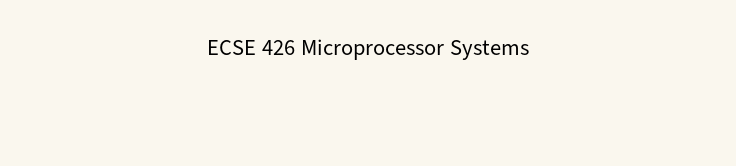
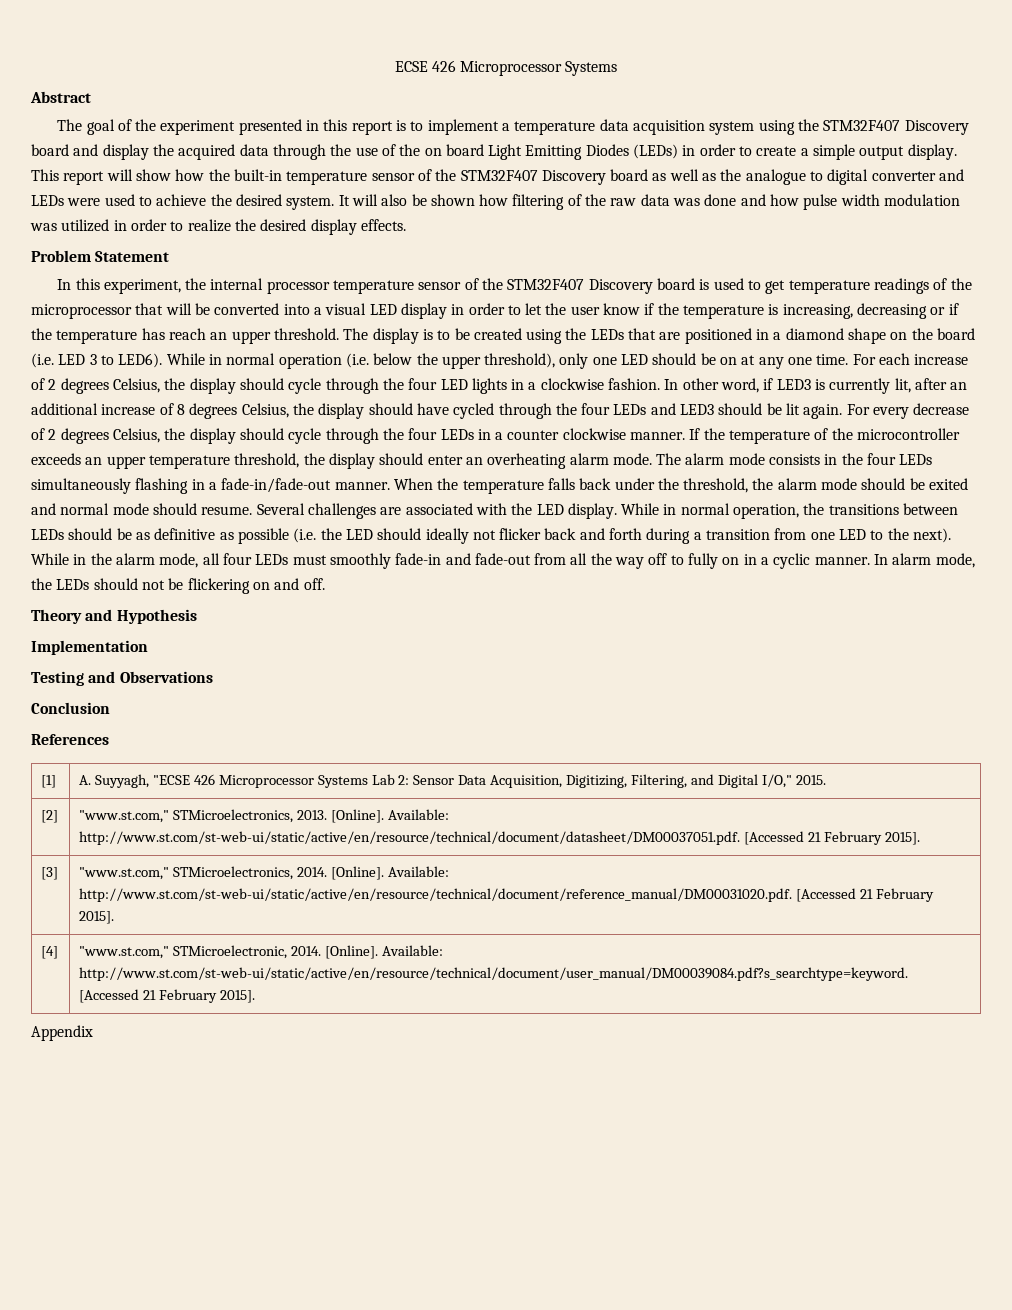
(530, 50) none -> [30,91,91,103] [57,119,969,135] [31,144,957,160] [31,169,965,185] [31,194,961,210] [30,219,406,235] [31,250,170,262] [57,278,972,294] [31,303,959,319] [31,328,976,344] [31,353,969,369] [31,378,968,394] [31,403,970,419] [31,428,961,444] [31,453,933,469] [31,478,969,494] [31,503,959,519] [31,528,952,544] [31,553,975,569] [31,578,325,594] [31,609,197,624] [31,640,148,655] [31,671,213,686] [31,702,110,714] [31,734,109,745] [41,775,57,788] [79,774,826,788] [41,810,59,823] [79,809,449,823] [79,831,920,845] [41,867,59,880] [79,866,449,880] [79,888,934,902] [79,911,115,924] [41,946,59,959] [79,945,443,959] [79,967,909,981] [79,989,255,1003] [31,1025,93,1041] // Abstract // The goal of the experiment presented in this report is to implement a temperature data acquisition system using the STM32F407 Discovery board and display the acquired data through the use of the on board Light Emitting Diodes (LEDs) in order to create a simple output display. This report will show how the built-in temperature sensor of the STM32F407 Discovery board as well as the analogue to digital converter and LEDs were used to achieve the desired system. It will also be shown how filtering of the raw data was done and how pulse width modulation was utilized in order to realize the desired display effects. // Problem Statement // In this experiment, the internal processor temperature sensor of the STM32F407 Discovery board is used to get temperature readings of the microprocessor that will be converted into a visual LED display in order to let the user know if the temperature is increasing, decreasing or if the temperature has reach an upper threshold. The display is to be created using the LEDs that are positioned in a diamond shape on the board (i.e. LED 3 to LED6). While in normal operation (i.e. below the upper threshold), only one LED should be on at any one time. For each increase of 2 degrees Celsius, the display should cycle through the four LED lights in a clockwise fashion. In other word, if LED3 is currently lit, after an additional increase of 8 degrees Celsius, the display should have cycled through the four LEDs and LED3 should be lit again. For every decrease of 2 degrees Celsius, the display should cycle through the four LEDs in a counter clockwise manner. If the temperature of the microcontroller exceeds an upper temperature threshold, the display should enter an overheating alarm mode. The alarm mode consists in the four LEDs simultaneously flashing in a fade-in/fade-out manner. When the temperature falls back under the threshold, the alarm mode should be exited and normal mode should resume. Several challenges are associated with the LED display. While in normal operation, the transitions between LEDs should be as definitive as possible (i.e. the LED should ideally not flicker back and forth during a transition from one LED to the next). While in the alarm mode, all four LEDs must smoothly fade-in and fade-out from all the way off to fully on in a cyclic manner. In alarm mode, the LEDs should not be flickering on and off. // Theory and Hypothesis // Implementation // Testing and Observations // Conclusion // References // [1] | A. Suyyagh, "ECSE 426 Microprocessor Systems Lab 2: Sensor Data Acquisition, Digitizing, Filtering, and Digital I/O," 2015. // [2] | "www.st.com," STMicroelectronics, 2013. [Online]. Available: http://www.st.com/st-web-ui/static/active/en/resource/technical/document/datasheet/DM00037051.pdf. [Accessed 21 February 2015]. // [3] | "www.st.com," STMicroelectronics, 2014. [Online]. Available: http://www.st.com/st-web-ui/static/active/en/resource/technical/document/reference_manual/DM00031020.pdf. [Accessed 21 February 2015]. // [4] | "www.st.com," STMicroelectronic, 2014. [Online]. Available: http://www.st.com/st-web-ui/static/active/en/resource/technical/document/user_manual/DM00039084.pdf?s_searchtype=keyword. [Accessed 21 February 2015]. // Appendix

